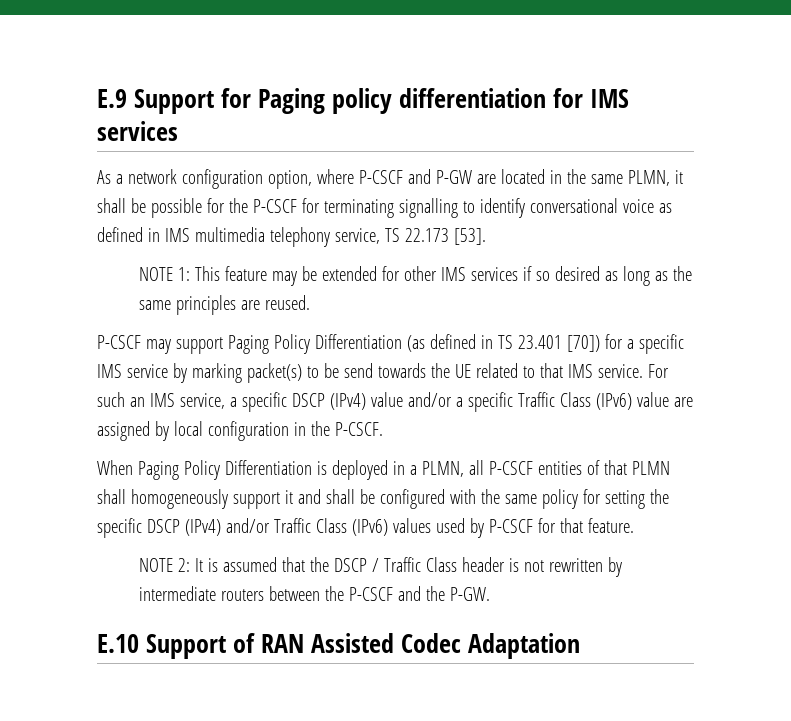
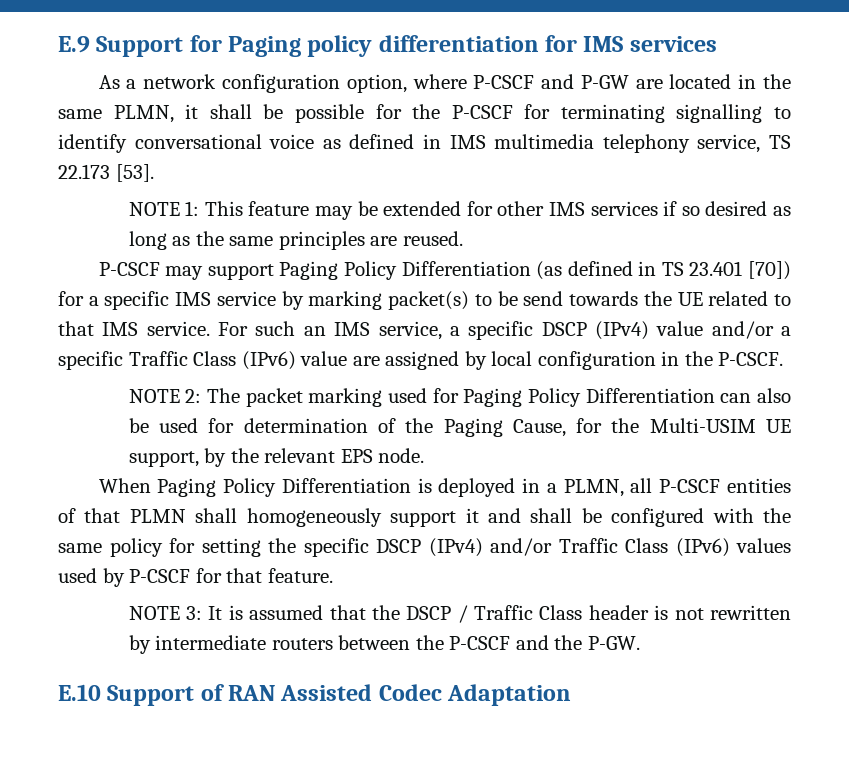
(383, 429) none -> [128,388,791,407] [128,418,792,437] [128,448,425,467] // NOTE 2: The packet marking used for Paging Policy Differentiation can also be used for determination of the Paging Cause, for the Multi-USIM UE support, by the relevant EPS node.
[178,558,191,572] 2: -> [186,606,203,620] 3:

